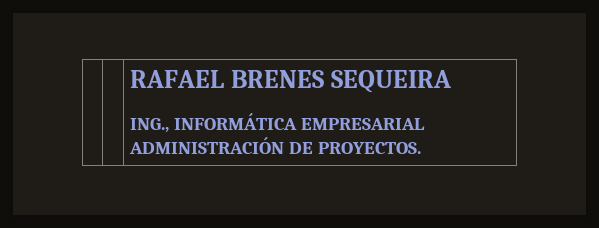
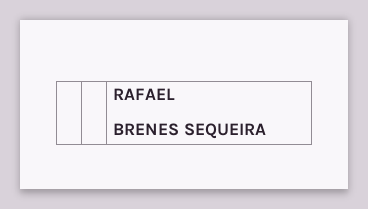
(224, 79) none -> (176, 94) //
[129,113,426,133] [128,137,422,154] // ING., INFORMÁTICA EMPRESARIAL ADMINISTRACIÓN DE PROYECTOS. -> (266, 131) none

